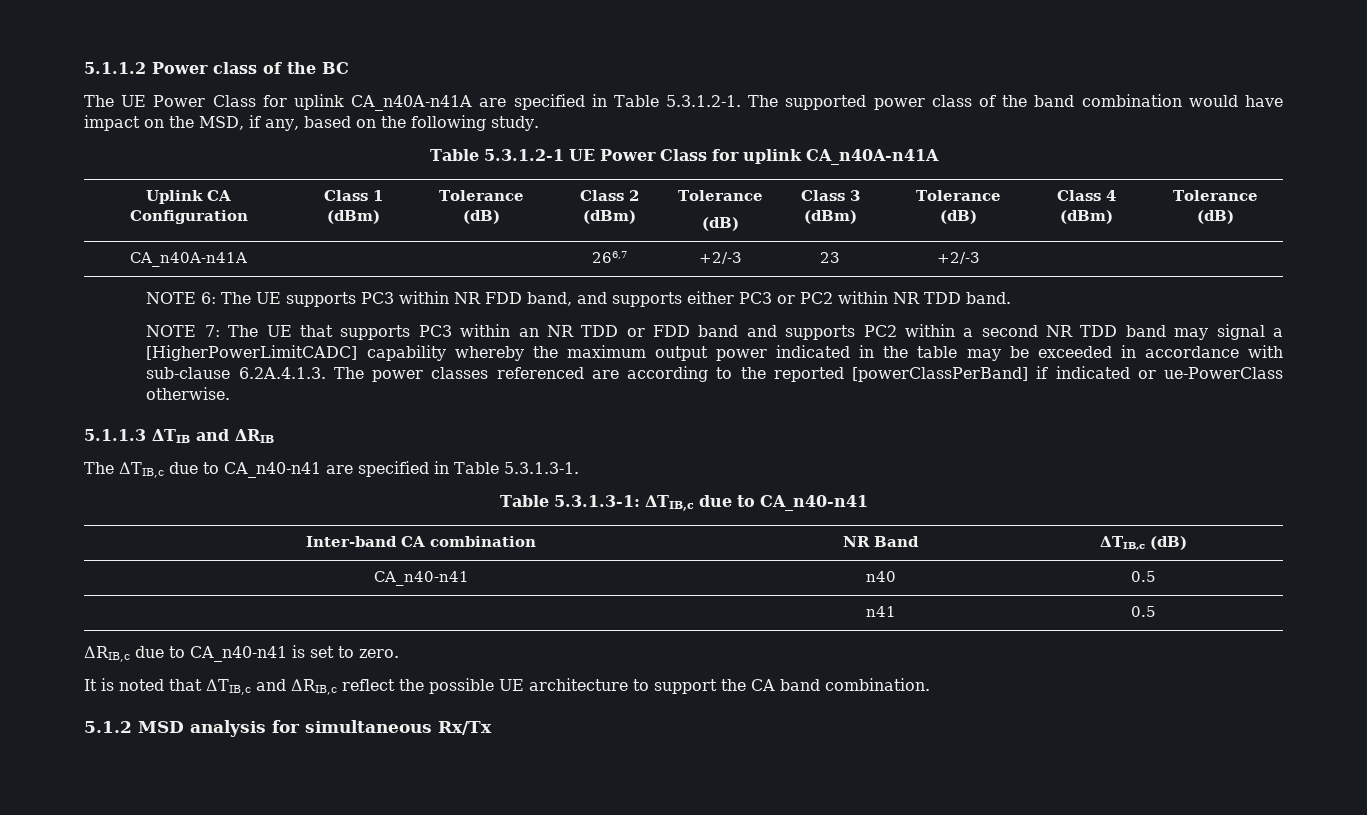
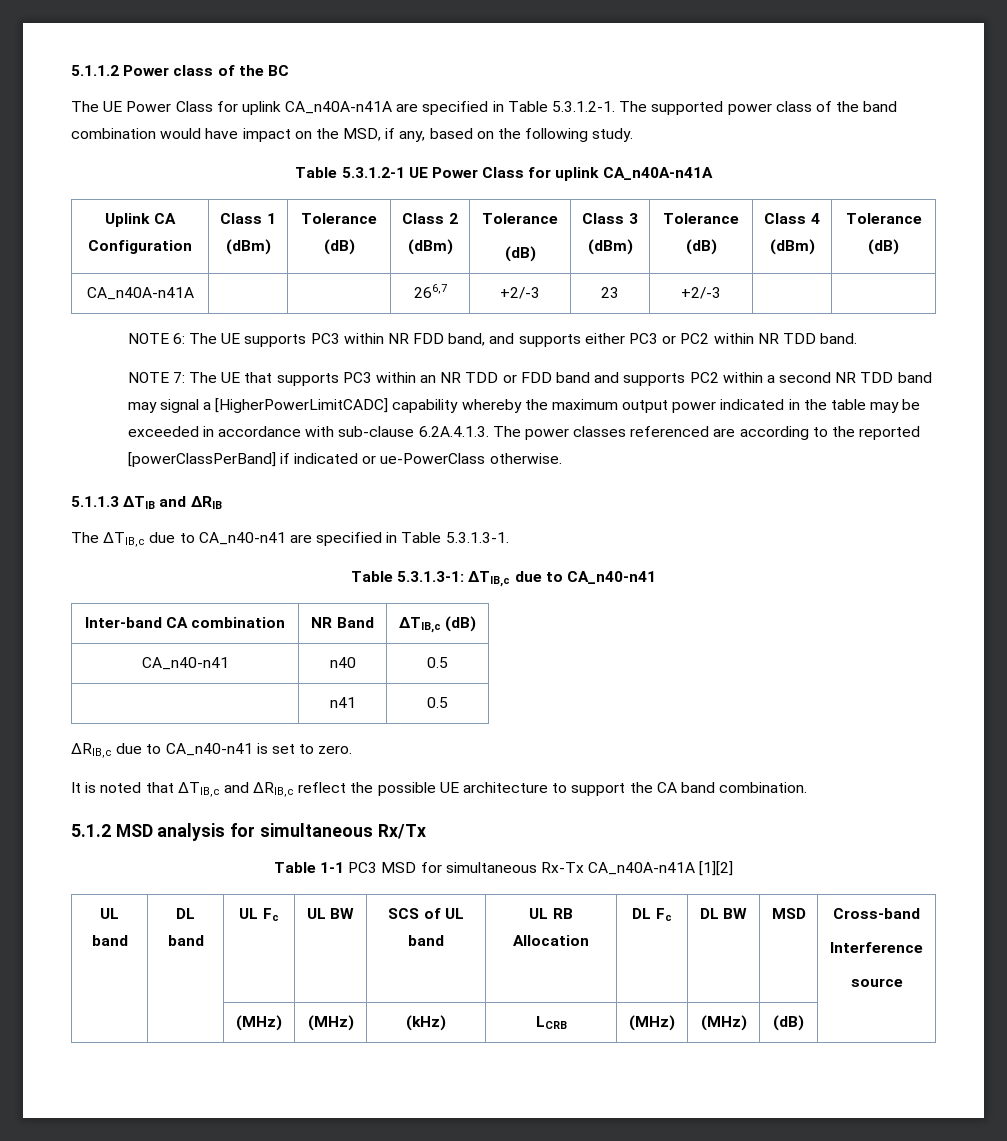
(492, 728) none -> [273,861,734,876] [100,908,119,919] [91,935,128,946] [176,908,195,919] [167,935,204,946] [239,908,279,921] [306,908,355,919] [388,908,464,919] [408,935,444,946] [529,908,573,919] [513,935,589,946] [632,908,672,921] [699,908,748,919] [771,908,806,919] [833,908,920,919] [830,942,923,953] [850,978,903,987] [236,1015,282,1031] [307,1015,354,1031] [406,1015,446,1031] [535,1016,567,1029] [629,1015,675,1031] [700,1015,747,1031] [773,1015,804,1031] // Table 1-1 PC3 MSD for simultaneous Rx-Tx CA_n40A-n41A [1][2] // UL band | DL band | UL Fc | UL BW | SCS of UL band | UL RB Allocation | DL Fc | DL BW | MSD | Cross-band // Interference // source // | | (MHz) | (MHz) | (kHz) | LCRB | (MHz) | (MHz) | (dB) |

